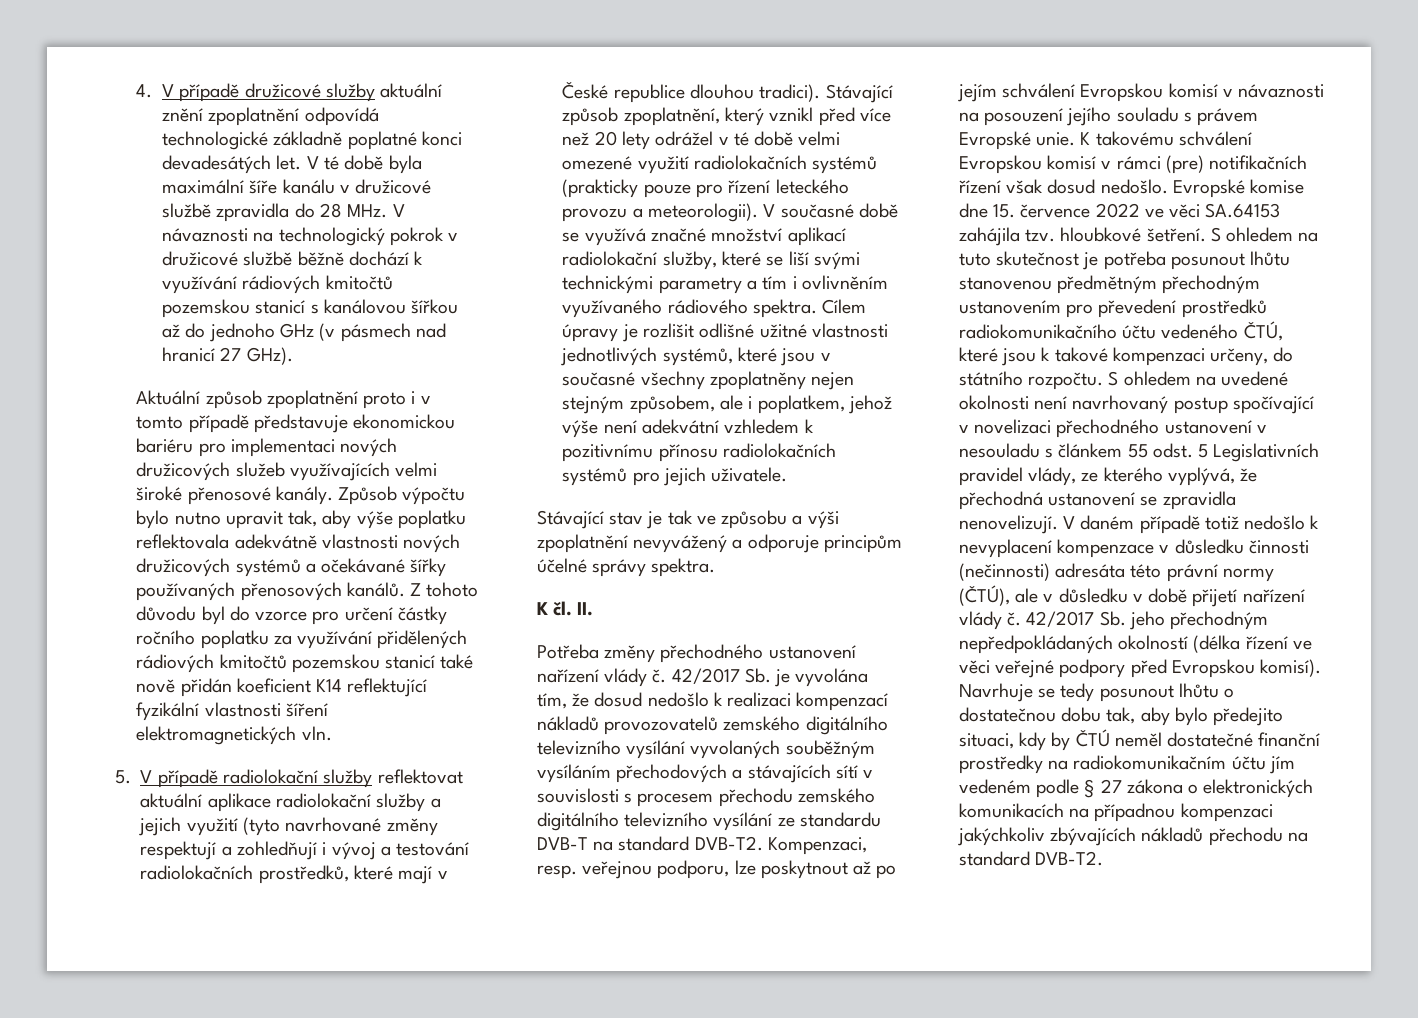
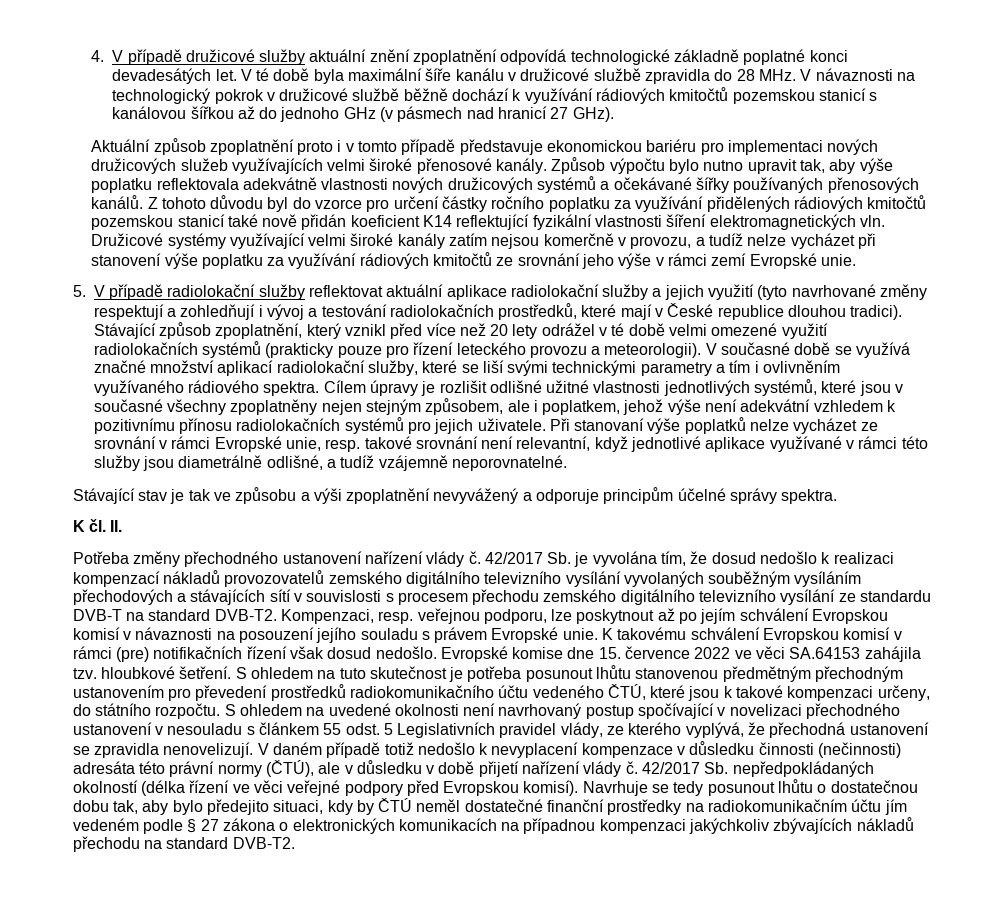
(332, 733) none -> [91,233,876,249] [91,252,856,269] Družicové systémy využívající velmi široké kanály zatím nejsou komerčně v provozu, a tudíž nelze vycházet při stanovení výše poplatku za využívání rádiových kmitočtů ze srovnání jeho výše v rámci zemí Evropské unie.
(788, 474) none -> [549,417,878,434] [93,436,928,452] [93,455,567,471] Při stanovaní výše poplatků nelze vycházet ze srovnání v rámci Evropské unie, resp. takové srovnání není relevantní, když jednotlivé aplikace využívané v rámci této služby jsou diametrálně odlišné, a tudíž vzájemně neporovnatelné.
[1128,611,1269,630] jeho přechodným -> (729, 768) none

